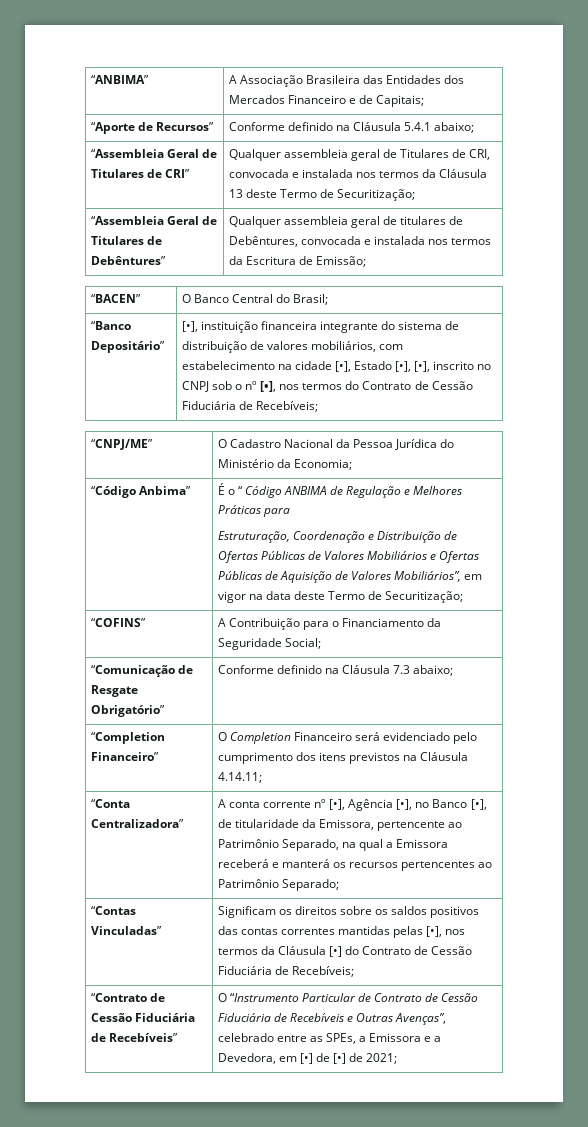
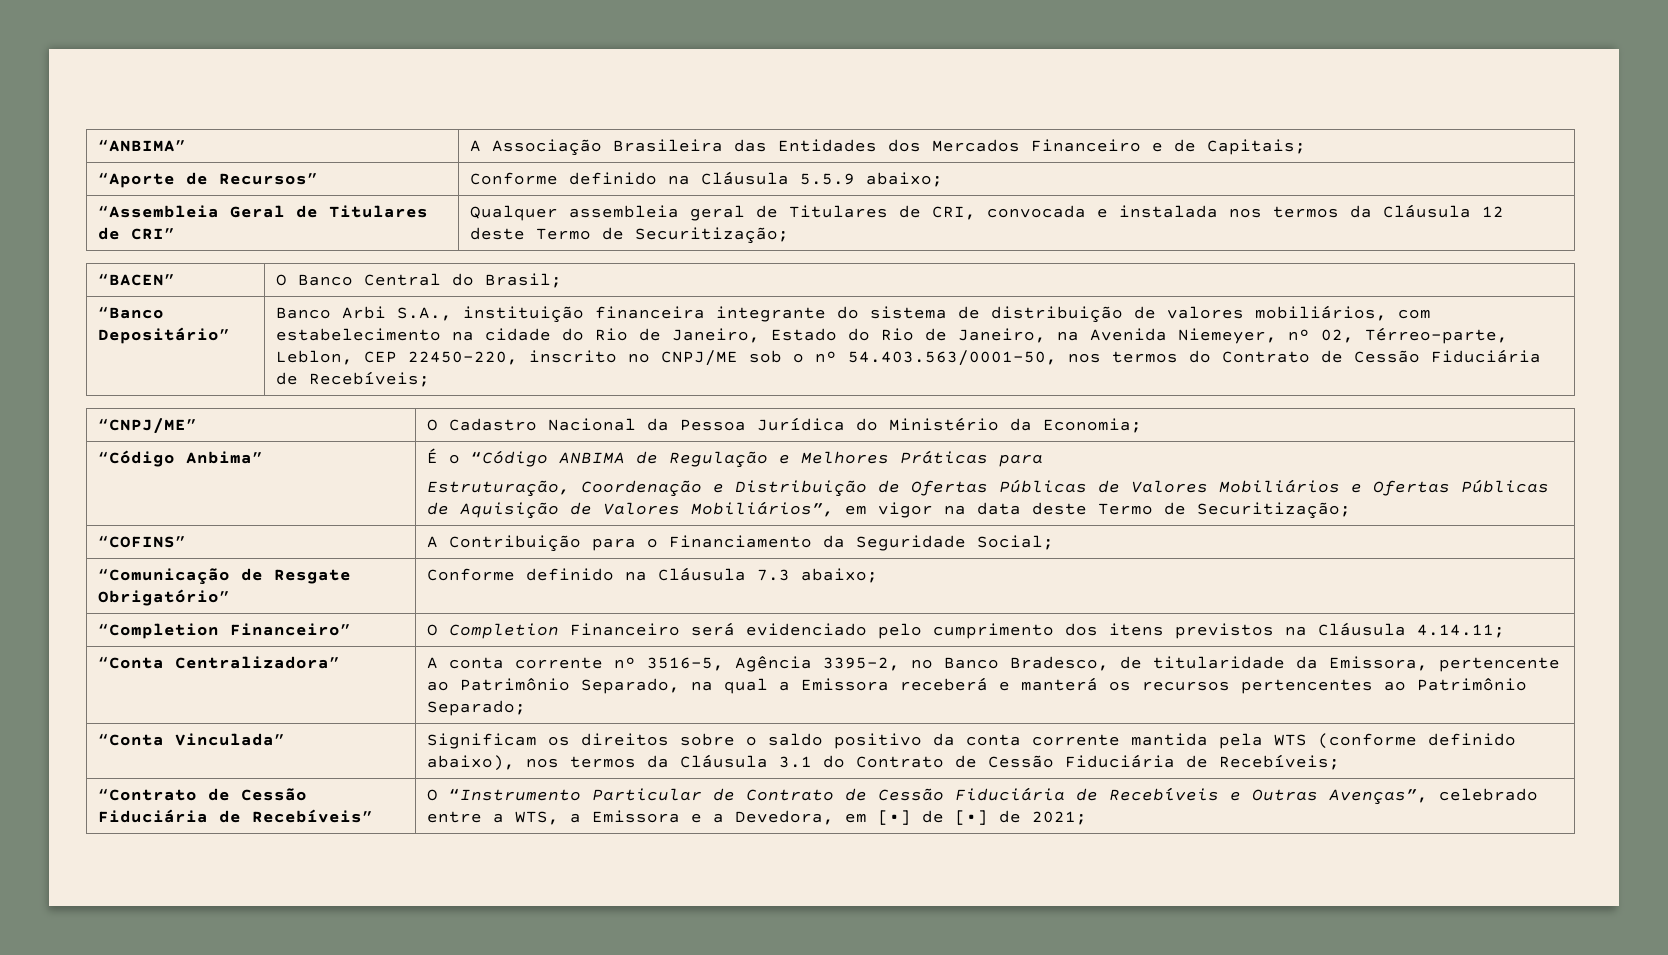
[403,122,431,131] 5.4.1 -> [800,173,856,185] 5.5.9
[228,189,415,201] [90,216,217,225] [90,236,162,245] [90,256,166,265] [228,216,464,228] [228,236,492,247] [228,256,366,267] 13 deste Termo de Securitização; // “Assembleia Geral de Titulares de Debêntures” | Qualquer assembleia geral de titulares de Debêntures, convocada e instalada nos termos da Escritura de Emissão; -> [1482,206,1505,217] [470,227,790,244] 12 deste Termo de Securitização;
[181,321,198,332] [•], -> [276,306,453,321] Banco Arbi S.A.,
[334,361,431,372] [•], Estado [•], [•], -> [562,327,1509,344] [276,350,519,365] do Rio de Janeiro, Estado do Rio de Janeiro, na Avenida Niemeyer, nº 02, Térreo-parte, Leblon, CEP 22450-220,
[181,381,209,392] CNPJ -> [661,350,739,366] CNPJ/ME
[259,381,276,392] [•], -> [848,350,1058,366] 54.403.563/0001-50,
[237,486,282,498] “ Código -> [471,450,549,467] “Código
[328,799,413,811] [•], Agência [•], -> [647,656,901,672] 3516-5, Agência 3395-2,
[470,799,487,810] [•], -> [1010,656,1110,671] Bradesco,
[90,906,136,915] [90,926,162,935] “Contas Vinculadas” -> [98,733,286,746] “Conta Vinculada”
[374,906,480,918] [217,926,466,938] [217,946,342,957] os saldos positivos das contas correntes mantidas pelas [•], nos termos da Cláusula [•] -> [746,733,1517,749] [427,754,813,771] o saldo positivo da conta corrente mantida pela WTS (conforme definido abaixo), nos termos da Cláusula 3.1
[309,1033,356,1044] as SPEs, -> [493,811,560,825] a WTS,

